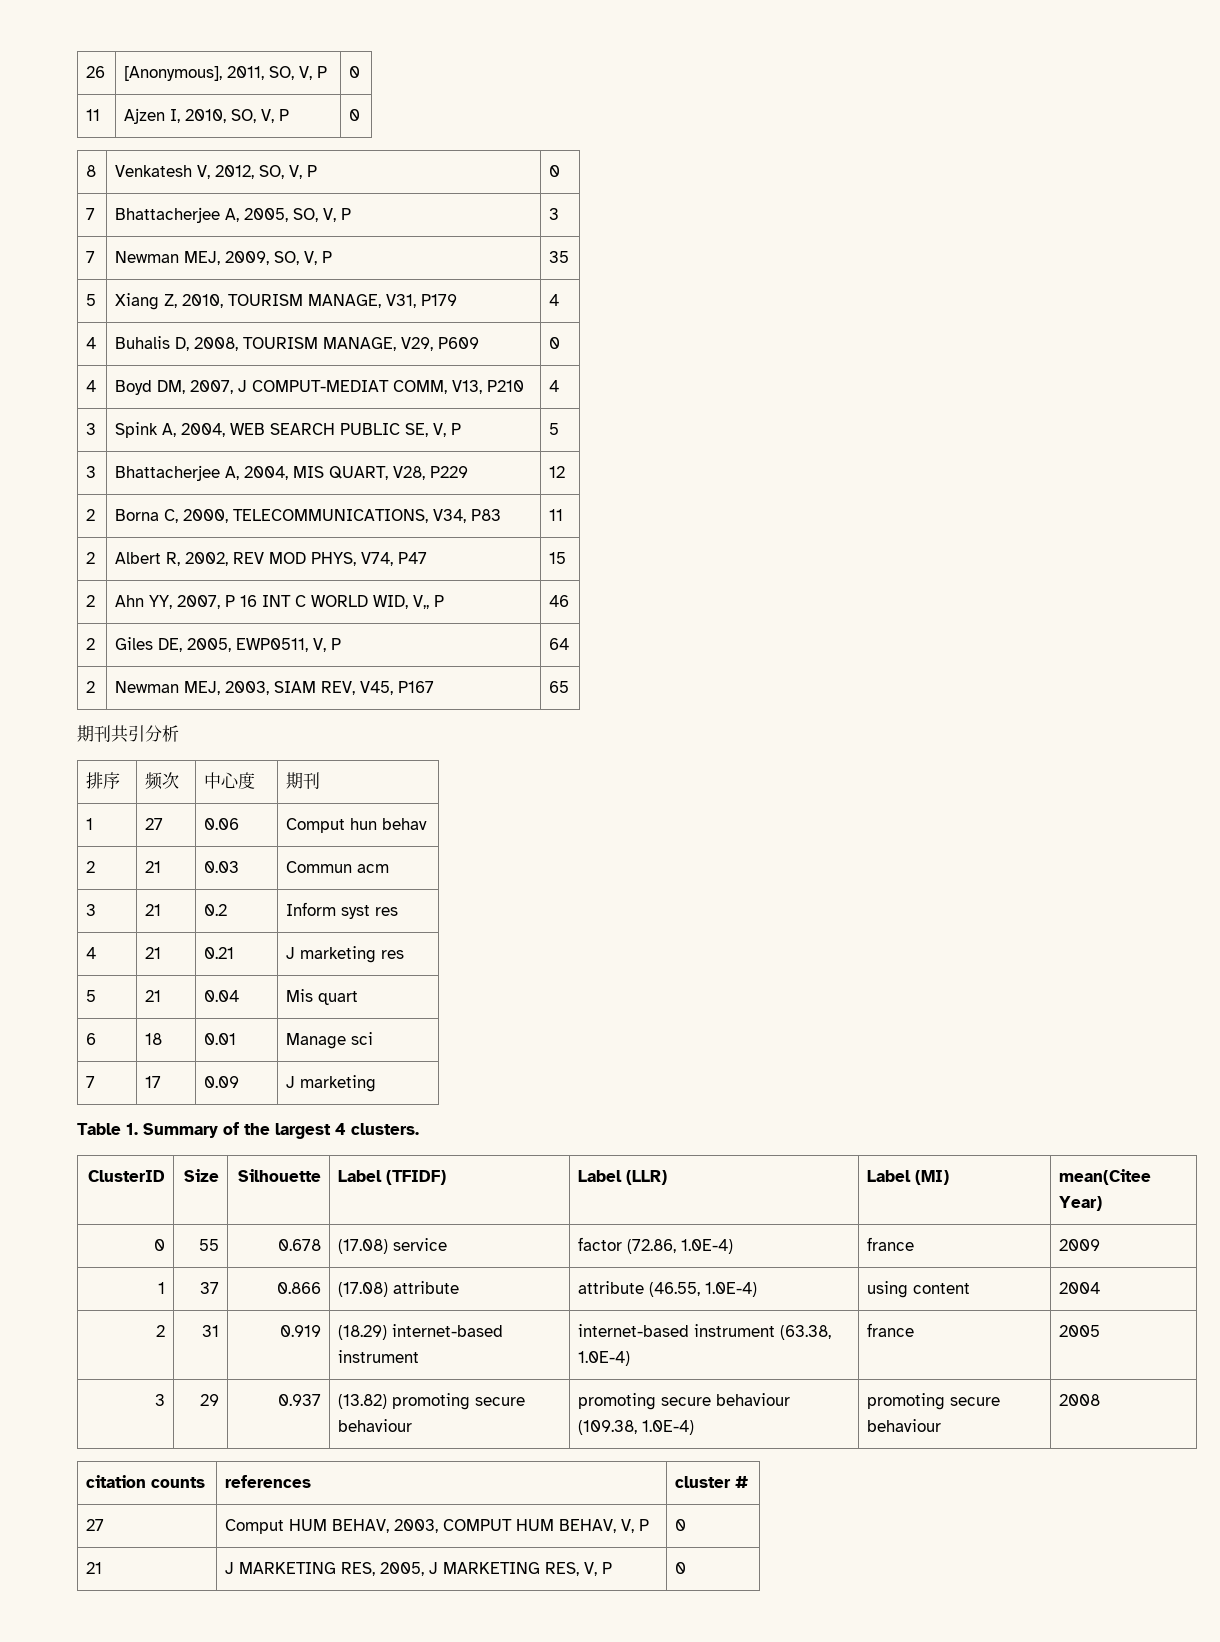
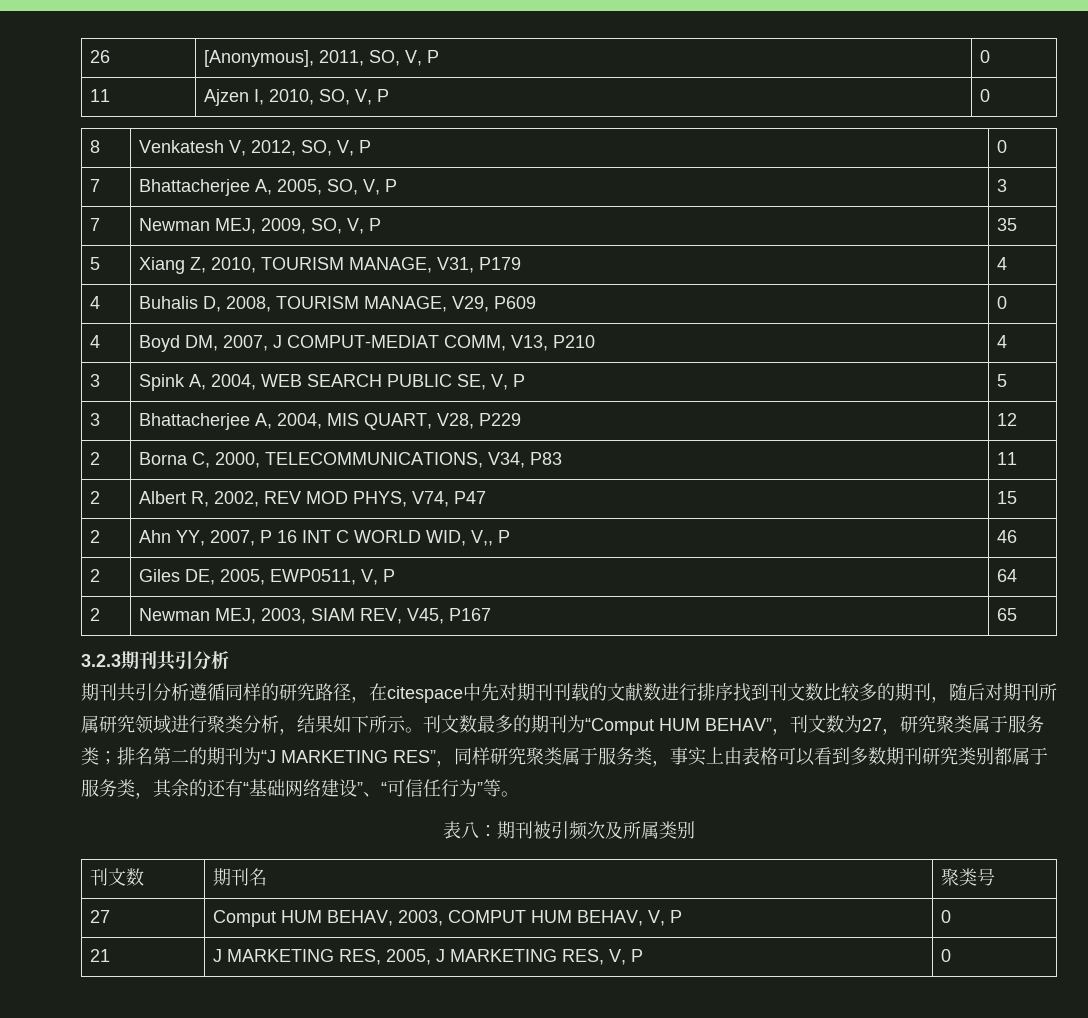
[77,725,179,743] [86,772,121,789] [145,772,180,790] [204,772,256,789] [286,772,321,790] [86,818,94,830] [145,818,164,830] [204,818,240,830] [286,818,428,833] [86,861,96,873] [145,861,162,873] [204,861,240,873] [286,861,390,873] [86,904,97,916] [145,904,162,916] [204,904,228,916] [286,902,399,919] [86,947,97,959] [145,947,162,959] [204,947,235,959] [286,946,405,963] [86,990,97,1002] [145,990,162,1002] [204,990,240,1002] [286,989,359,1005] [86,1033,97,1045] [145,1033,163,1045] [204,1033,237,1045] [286,1032,374,1049] [86,1076,96,1088] [145,1076,162,1088] [204,1076,240,1088] [286,1075,377,1092] [77,1122,419,1139] [87,1170,165,1182] [183,1169,219,1182] [237,1169,321,1182] [338,1170,447,1185] [578,1170,668,1185] [867,1170,950,1185] [1059,1169,1152,1185] [1059,1196,1103,1211] [153,1239,165,1251] [198,1239,219,1251] [277,1239,321,1251] [338,1238,448,1254] [578,1237,734,1254] [867,1237,915,1251] [1059,1239,1101,1251] [157,1282,165,1294] [199,1282,219,1294] [276,1282,321,1294] [338,1281,460,1297] [578,1281,758,1297] [867,1281,971,1298] [1059,1282,1101,1294] [155,1325,165,1337] [201,1325,219,1337] [279,1325,321,1337] [338,1324,504,1340] [338,1350,420,1363] [578,1324,832,1340] [578,1351,631,1366] [867,1323,915,1337] [1059,1325,1101,1337] [154,1394,165,1406] [199,1394,219,1406] [277,1394,321,1406] [338,1393,526,1410] [338,1419,413,1432] [578,1393,791,1410] [578,1420,695,1435] [867,1393,1001,1410] [867,1419,942,1432] [1059,1394,1101,1406] [86,1475,206,1488] [225,1475,312,1488] [675,1476,749,1488] 期刊共引分析 // 排序 | 频次 | 中心度 | 期刊 // 1 | 27 | 0.06 | Comput hun behav // 2 | 21 | 0.03 | Commun acm // 3 | 21 | 0.2 | Inform syst res // 4 | 21 | 0.21 | J marketing res // 5 | 21 | 0.04 | Mis quart // 6 | 18 | 0.01 | Manage sci // 7 | 17 | 0.09 | J marketing // Table 1. Summary of the largest 4 clusters. // ClusterID | Size | Silhouette | Label (TFIDF) | Label (LLR) | Label (MI) | mean(Citee Year) // 0 | 55 | 0.678 | (17.08) service | factor (72.86, 1.0E-4) | france | 2009 // 1 | 37 | 0.866 | (17.08) attribute | attribute (46.55, 1.0E-4) | using content | 2004 // 2 | 31 | 0.919 | (18.29) internet-based instrument | internet-based instrument (63.38, 1.0E-4) | france | 2005 // 3 | 29 | 0.937 | (13.82) promoting secure behaviour | promoting secure behaviour (109.38, 1.0E-4) | promoting secure behaviour | 2008 // citation counts | references | cluster # -> [81,651,229,670] [81,683,1057,703] [81,715,1044,735] [81,747,1048,767] [81,779,519,799] [443,821,695,840] [89,868,144,886] [212,868,267,886] [940,868,995,886] 3.2.3期刊共引分析 // 期刊共引分析遵循同样的研究路径，在citespace中先对期刊刊载的文献数进行排序找到刊文数比较多的期刊，随后对期刊所属研究领域进行聚类分析，结果如下所示。刊文数最多的期刊为“Comput HUM BEHAV”，刊文数为27，研究聚类属于服务类；排名第二的期刊为“J MARKETING RES”，同样研究聚类属于服务类，事实上由表格可以看到多数期刊研究类别都属于服务类，其余的还有“基础网络建设”、“可信任行为”等。 // 表八：期刊被引频次及所属类别 // 刊文数 | 期刊名 | 聚类号

